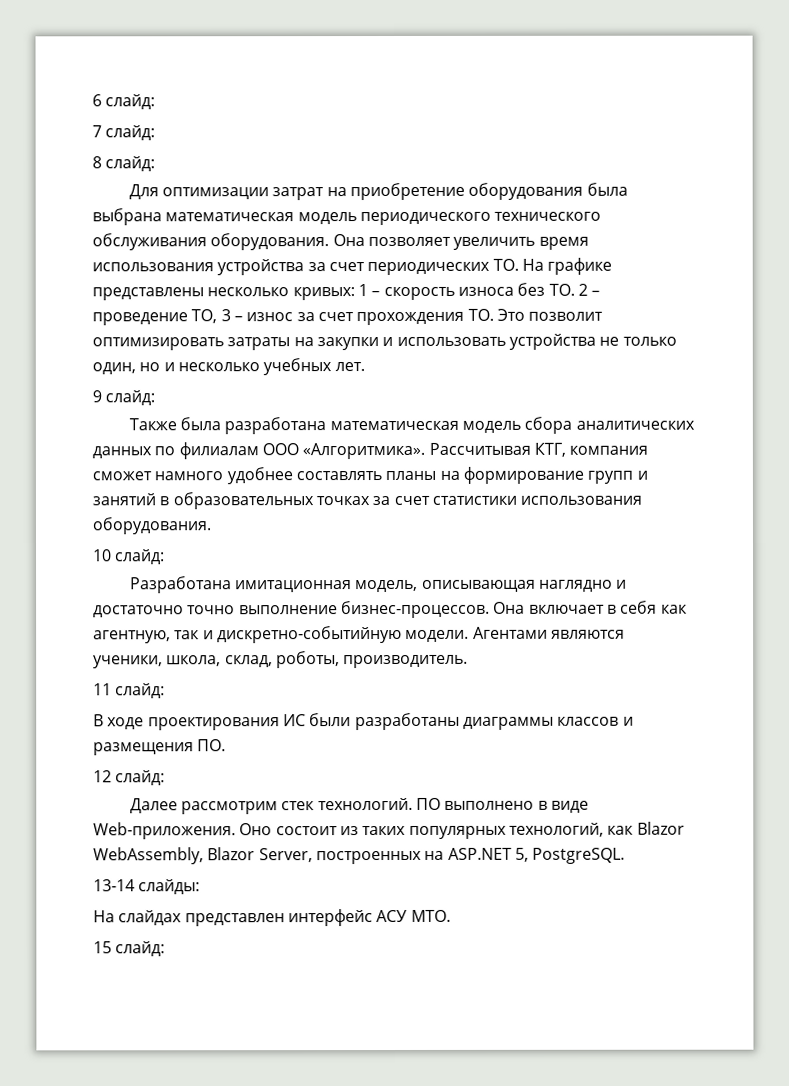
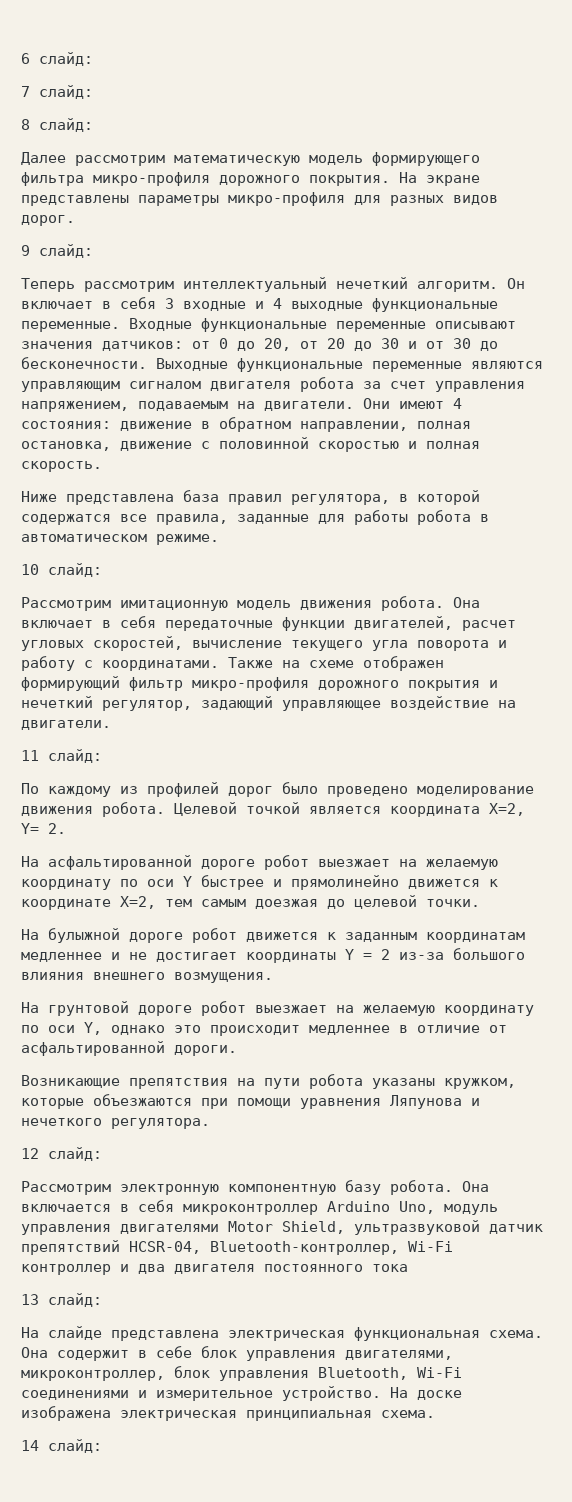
[128,182,628,201] [92,208,602,226] [92,233,589,251] [92,257,613,276] [92,282,601,301] [92,308,604,326] [92,333,677,351] [92,358,365,376] [92,390,156,406] [128,416,695,435] [92,442,649,460] [92,466,648,485] [92,492,643,510] [92,517,211,535] [93,549,166,565] [129,576,628,594] [93,600,688,619] [93,625,625,644] [93,651,469,669] [93,683,166,699] [93,712,634,731] [93,739,227,756] [93,770,166,786] [129,797,589,815] [93,821,685,840] [93,847,626,865] [93,879,201,895] [93,909,451,927] [93,941,112,954] Для оптимизации затрат на приобретение оборудования была выбрана математическая модель периодического технического обслуживания оборудования. Она позволяет увеличить время использования устройства за счет периодических ТО. На графике представлены несколько кривых: 1 – скорость износа без ТО. 2 – проведение ТО, 3 – износ за счет прохождения ТО. Это позволит оптимизировать затраты на закупки и использовать устройства не только один, но и несколько учебных лет. // 9 слайд: // Также была разработана математическая модель сбора аналитических данных по филиалам ООО «Алгоритмика». Рассчитывая КТГ, компания сможет намного удобнее составлять планы на формирование групп и занятий в образовательных точках за счет статистики использования оборудования. // 10 слайд: // Разработана имитационная модель, описывающая наглядно и достаточно точно выполнение бизнес-процессов. Она включает в себя как агентную, так и дискретно-событийную модели. Агентами являются ученики, школа, склад, роботы, производитель. // 11 слайд: // В ходе проектирования ИС были разработаны диаграммы классов и размещения ПО. // 12 слайд: // Далее рассмотрим стек технологий. ПО выполнено в виде Web-приложения. Оно состоит из таких популярных технологий, как Blazor WebAssembly, Blazor Server, построенных на ASP.NET 5, PostgreSQL. // 13-14 слайды: // На слайдах представлен интерфейс АСУ МТО. // 15 -> [21,152,480,166] [21,172,480,186] [21,192,498,206] [21,215,75,226] [21,244,93,258] [21,277,525,292] [21,297,498,312] [21,318,516,332] [21,338,498,351] [21,357,543,372] [21,377,525,392] [21,398,462,412] [21,417,471,432] [21,437,480,452] [21,461,102,472] [21,490,480,505] [21,510,489,525] [21,534,219,545] [21,563,102,577] [21,596,480,611] [21,616,516,631] [21,636,507,651] [21,656,444,671] [21,676,498,691] [21,696,516,711] [21,720,111,730] [21,749,102,763] [21,782,534,797] [21,802,525,817] [21,823,66,834] [21,855,498,870] [21,875,498,890] [21,895,480,910] [21,928,525,943] [21,948,525,963] [21,972,273,983] [21,1001,534,1016] [21,1022,507,1036] [21,1041,237,1056] [21,1074,516,1089] [21,1094,480,1109] [21,1118,210,1129] [21,1147,102,1161] [21,1180,489,1195] [21,1200,498,1215] [21,1220,543,1235] [21,1240,453,1255] [21,1264,408,1275] [21,1293,102,1307] [21,1326,543,1341] [21,1346,453,1361] [21,1366,462,1381] [21,1386,462,1401] [21,1406,435,1421] [21,1440,39,1451] Далее рассмотрим математическую модель формирующего фильтра микро-профиля дорожного покрытия. На экране представлены параметры микро-профиля для разных видов дорог. // 9 слайд: // Теперь рассмотрим интеллектуальный нечеткий алгоритм. Он включает в себя 3 входные и 4 выходные функциональные переменные. Входные функциональные переменные описывают значения датчиков: от 0 до 20, от 20 до 30 и от 30 до бесконечности. Выходные функциональные переменные являются управляющим сигналом двигателя робота за счет управления напряжением, подаваемым на двигатели. Они имеют 4 состояния: движение в обратном направлении, полная остановка, движение с половинной скоростью и полная скорость. // Ниже представлена база правил регулятора, в которой содержатся все правила, заданные для работы робота в автоматическом режиме. // 10 слайд: // Рассмотрим имитационную модель движения робота. Она включает в себя передаточные функции двигателей, расчет угловых скоростей, вычисление текущего угла поворота и работу с координатами. Также на схеме отображен формирующий фильтр микро-профиля дорожного покрытия и нечеткий регулятор, задающий управляющее воздействие на двигатели. // 11 слайд: // По каждому из профилей дорог было проведено моделирование движения робота. Целевой точкой является координата X=2, Y= 2. // На асфальтированной дороге робот выезжает на желаемую координату по оси Y быстрее и прямолинейно движется к координате X=2, тем самым доезжая до целевой точки. // На булыжной дороге робот движется к заданным координатам медленнее и не достигает координаты Y = 2 из-за большого влияния внешнего возмущения. // На грунтовой дороге робот выезжает на желаемую координату по оси Y, однако это происходит медленнее в отличие от асфальтированной дороги. // Возникающие препятствия на пути робота указаны кружком, которые объезжаются при помощи уравнения Ляпунова и нечеткого регулятора. // 12 слайд: // Рассмотрим электронную компонентную базу робота. Она включается в себя микроконтроллер Arduino Uno, модуль управления двигателями Motor Shield, ультразвуковой датчик препятствий HCSR-04, Bluetooth-контроллер, Wi-Fi контроллер и два двигателя постоянного тока // 13 слайд: // На слайде представлена электрическая функциональная схема. Она содержит в себе блок управления двигателями, микроконтроллер, блок управления Bluetooth, Wi-Fi соединениями и измерительное устройство. На доске изображена электрическая принципиальная схема. // 14

